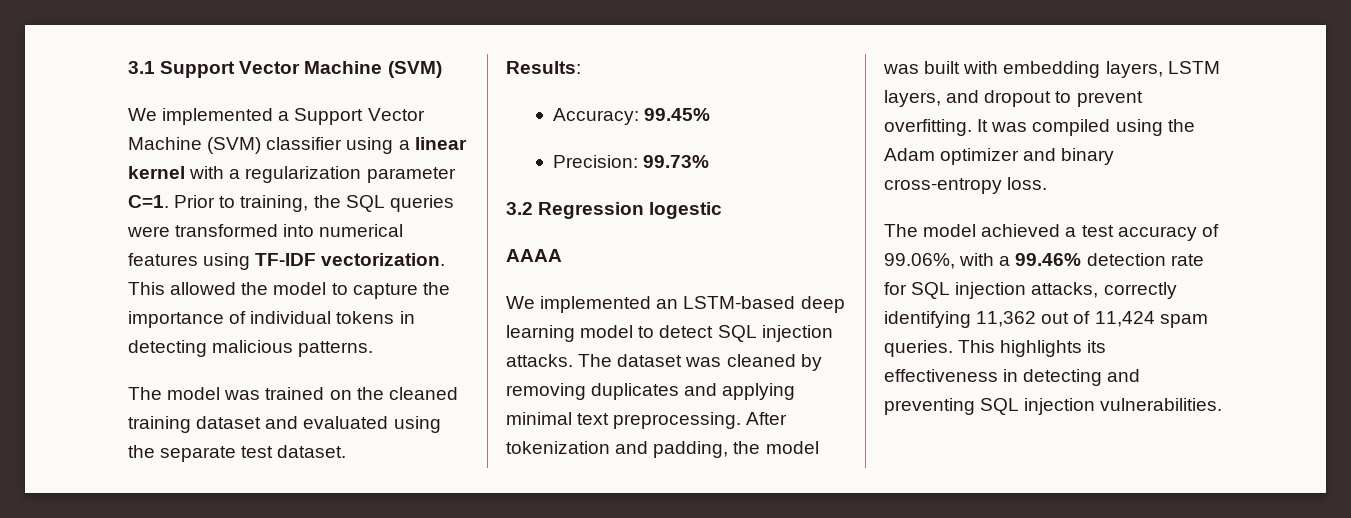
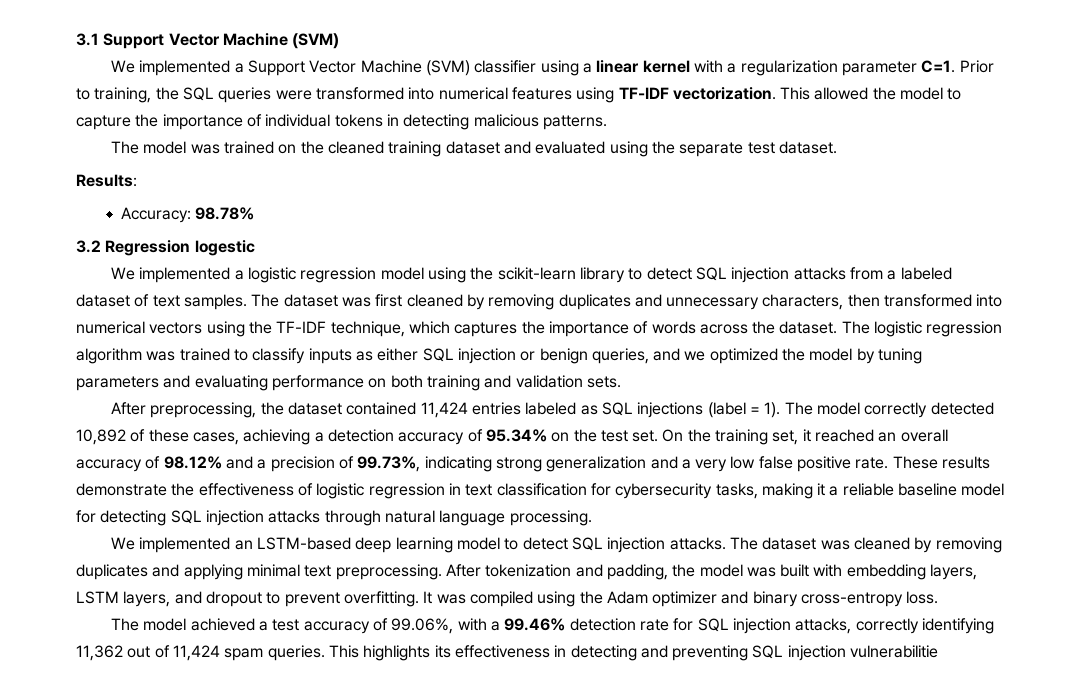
[644,108,711,121] [553,155,710,168] 99.45% // Precision: 99.73% -> [195,207,255,220] 98.78%
[506,249,562,262] AAAA -> [111,267,952,283] [76,294,1003,310] [76,321,1003,337] [76,348,923,364] [76,375,621,391] [111,402,994,418] [76,429,948,445] [76,456,991,472] [76,483,1005,499] [76,510,592,526] We implemented a logistic regression model using the scikit-learn library to detect SQL injection attacks from a labeled dataset of text samples. The dataset was first cleaned by removing duplicates and unnecessary characters, then transformed into numerical vectors using the TF-IDF technique, which captures the importance of words across the dataset. The logistic regression algorithm was trained to classify inputs as either SQL injection or benign queries, and we optimized the model by tuning parameters and evaluating performance on both training and validation sets. // After preprocessing, the dataset contained 11,424 entries labeled as SQL injections (label = 1). The model correctly detected 10,892 of these cases, achieving a detection accuracy of 95.34% on the test set. On the training set, it reached an overall accuracy of 98.12% and a precision of 99.73%, indicating strong generalization and a very low false positive rate. These results demonstrate the effectiveness of logistic regression in text classification for cybersecurity tasks, making it a reliable baseline model for detecting SQL injection attacks through natural language processing.
[1100,398,1223,411] vulnerabilities. -> [850,645,939,658] vulnerabilitie

